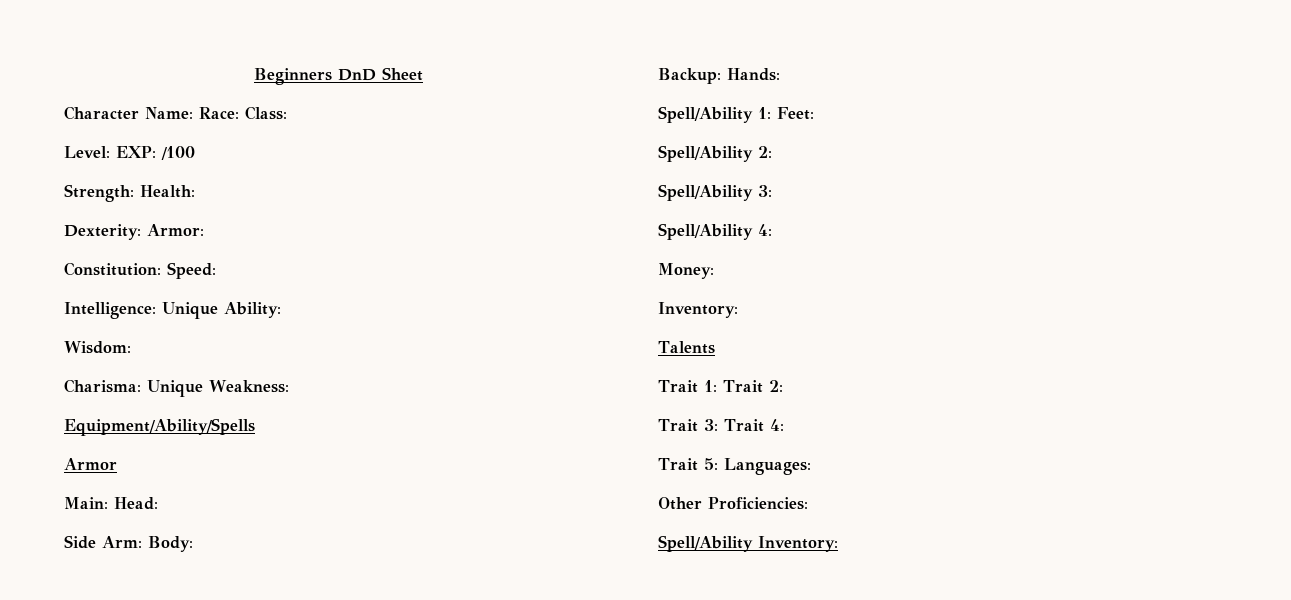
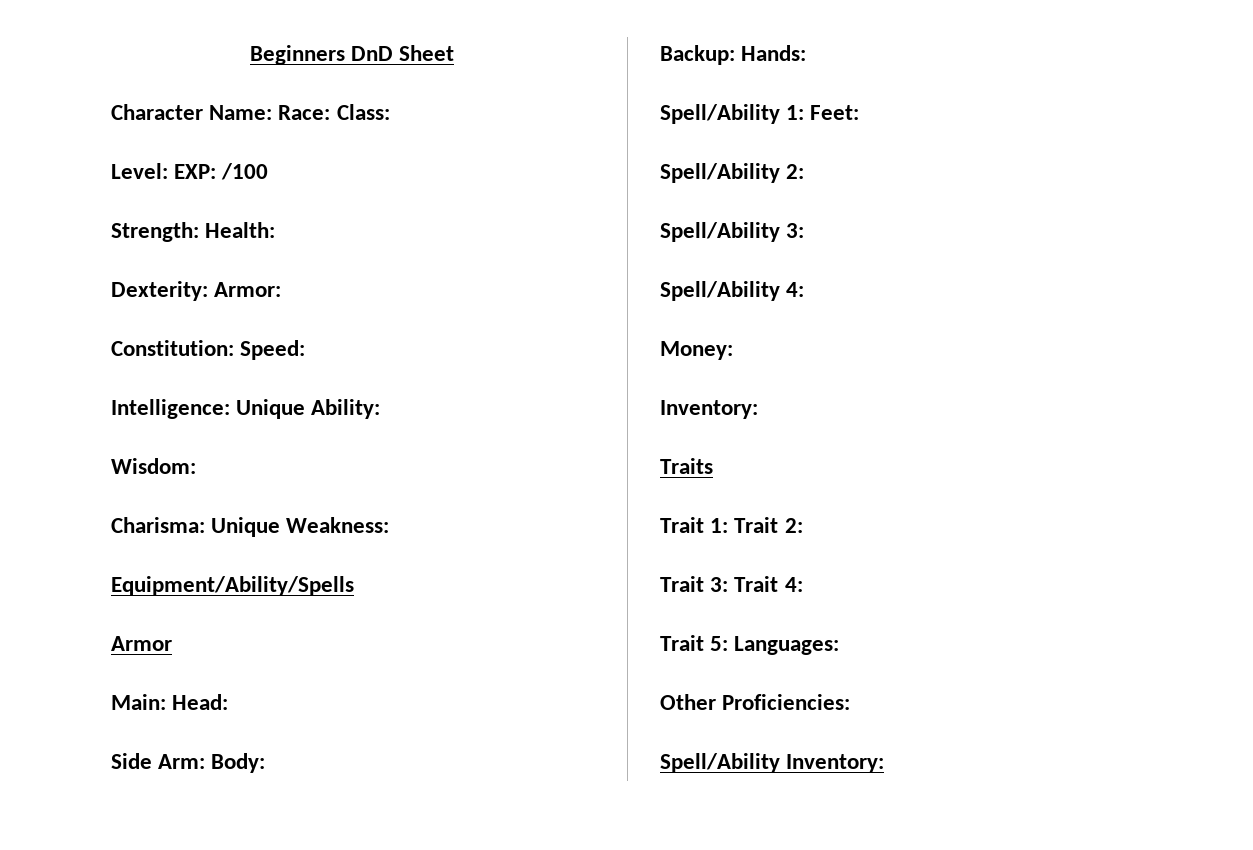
[658,341,715,354] Talents -> [660,458,713,474] Traits

